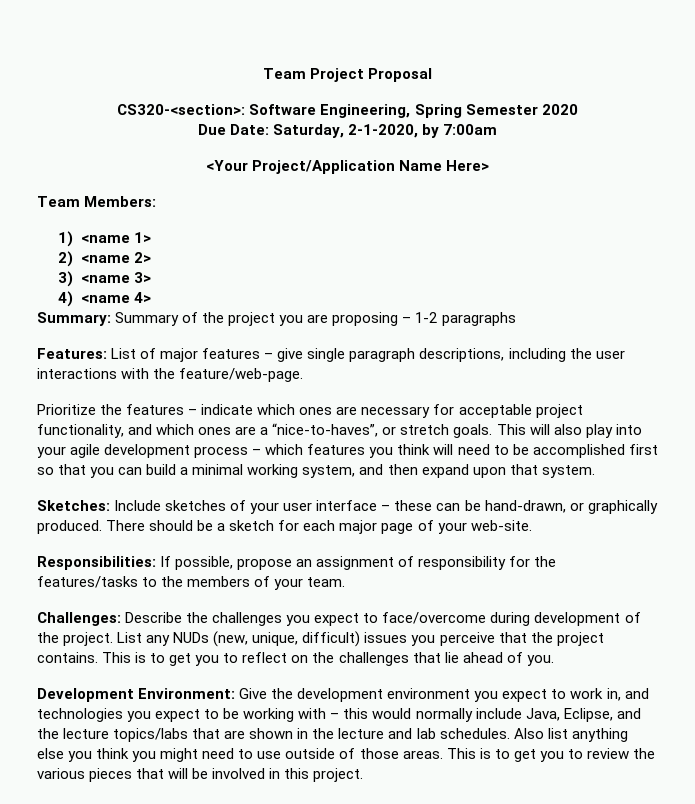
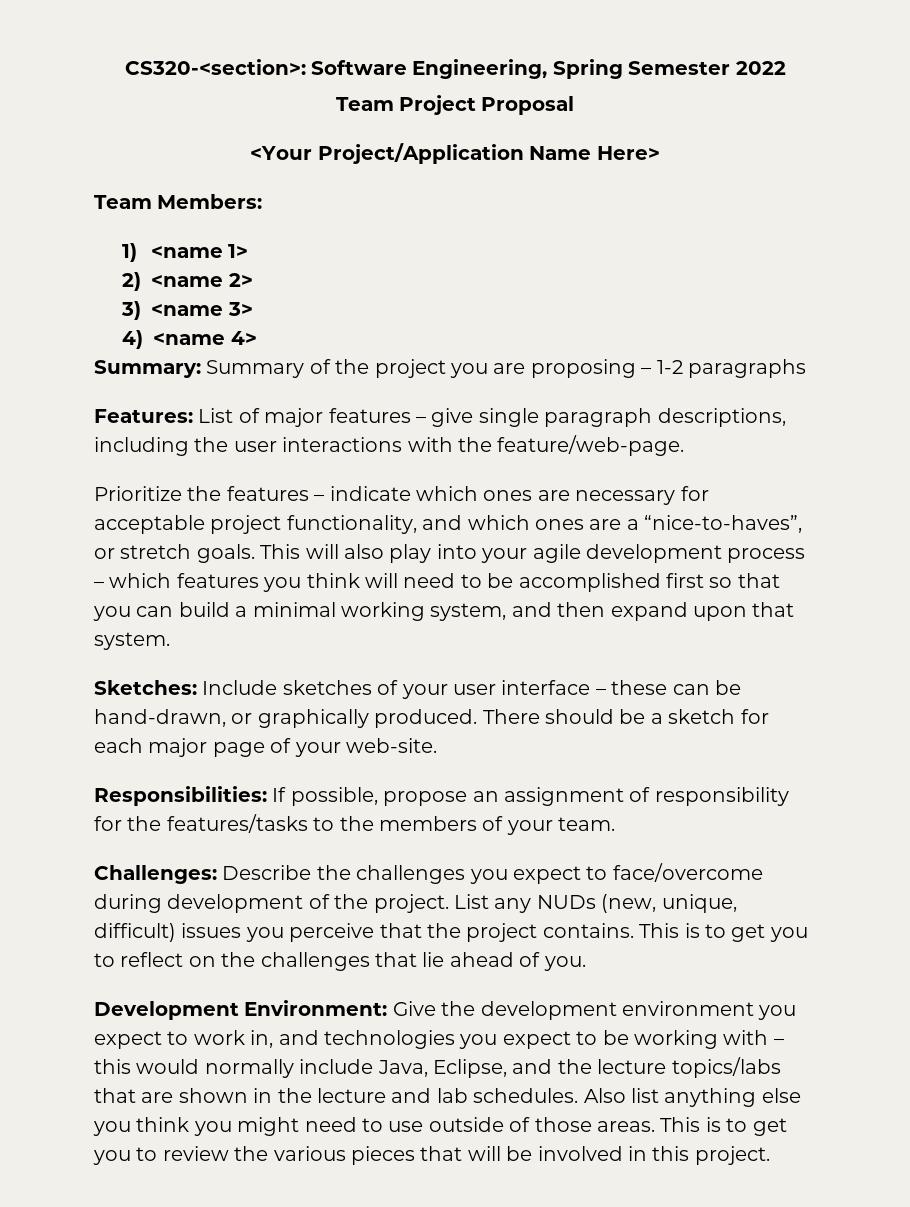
[262,68,433,82] Team Project Proposal // -> (124, 67) none
[541,104,578,115] [197,124,498,138] 2020 // Due Date: Saturday, 2-1-2020, by 7:00am -> [735,61,786,75] [335,95,575,115] 2022 // Team Project Proposal

